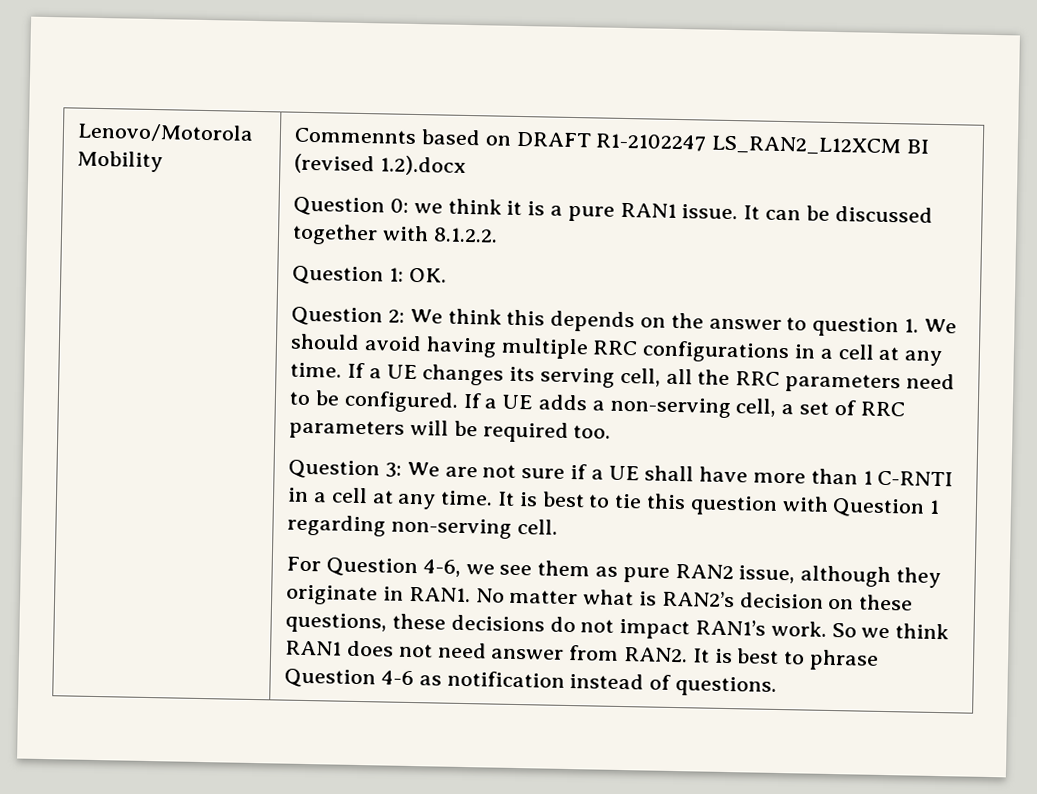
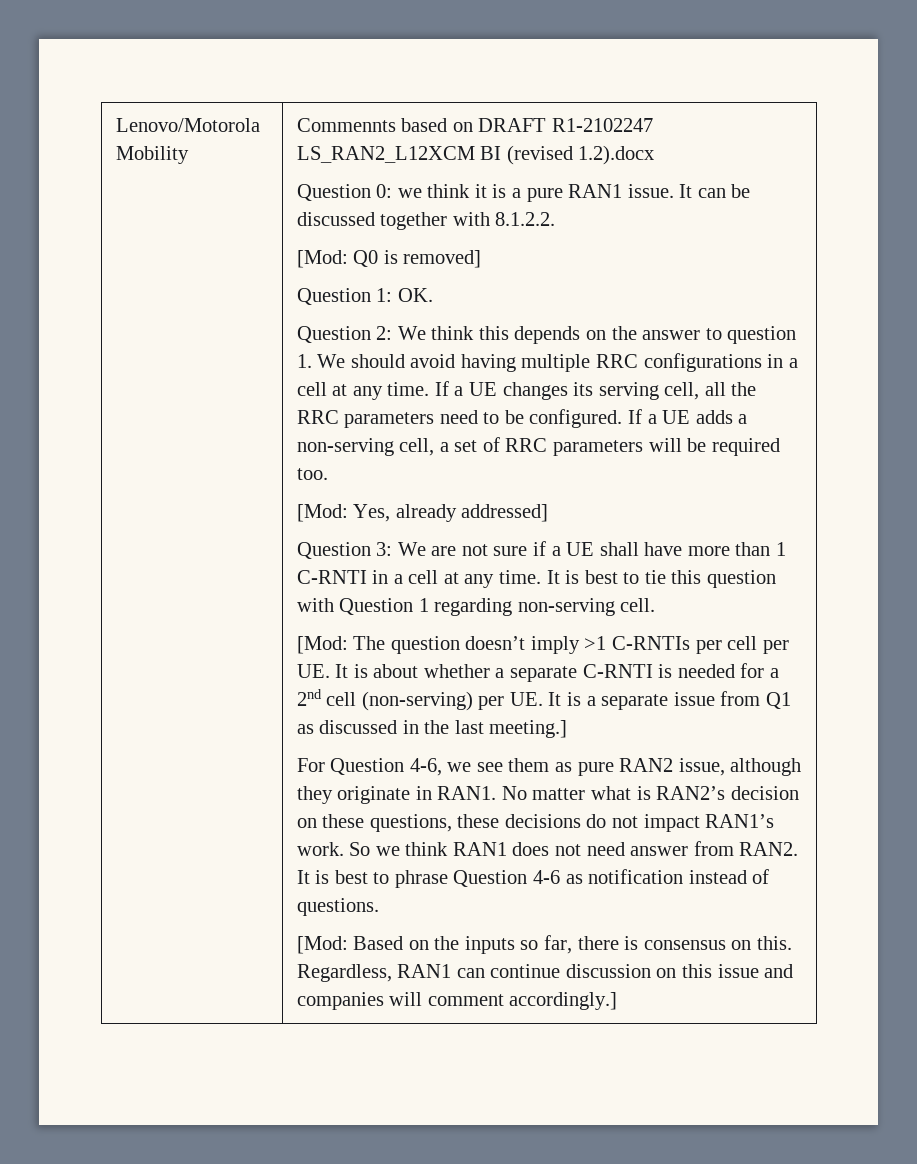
(498, 235) none -> [296,250,482,268] // [Mod: Q0 is removed]
(612, 432) none -> [296,504,549,522] // [Mod: Yes, already addressed]
(558, 526) none -> [296,636,789,654] [296,663,779,682] [296,689,791,711] [296,720,568,738] // [Mod: The question doesn’t imply >1 C-RNTIs per cell per UE. It is about whether a separate C-RNTI is needed for a 2nd cell (non-serving) per UE. It is a separate issue from Q1 as discussed in the last meeting.]
(778, 686) none -> [296,935,792,954] [296,964,794,982] [296,992,618,1010] // [Mod: Based on the inputs so far, there is consensus on this. Regardless, RAN1 can continue discussion on this issue and companies will comment accordingly.]

